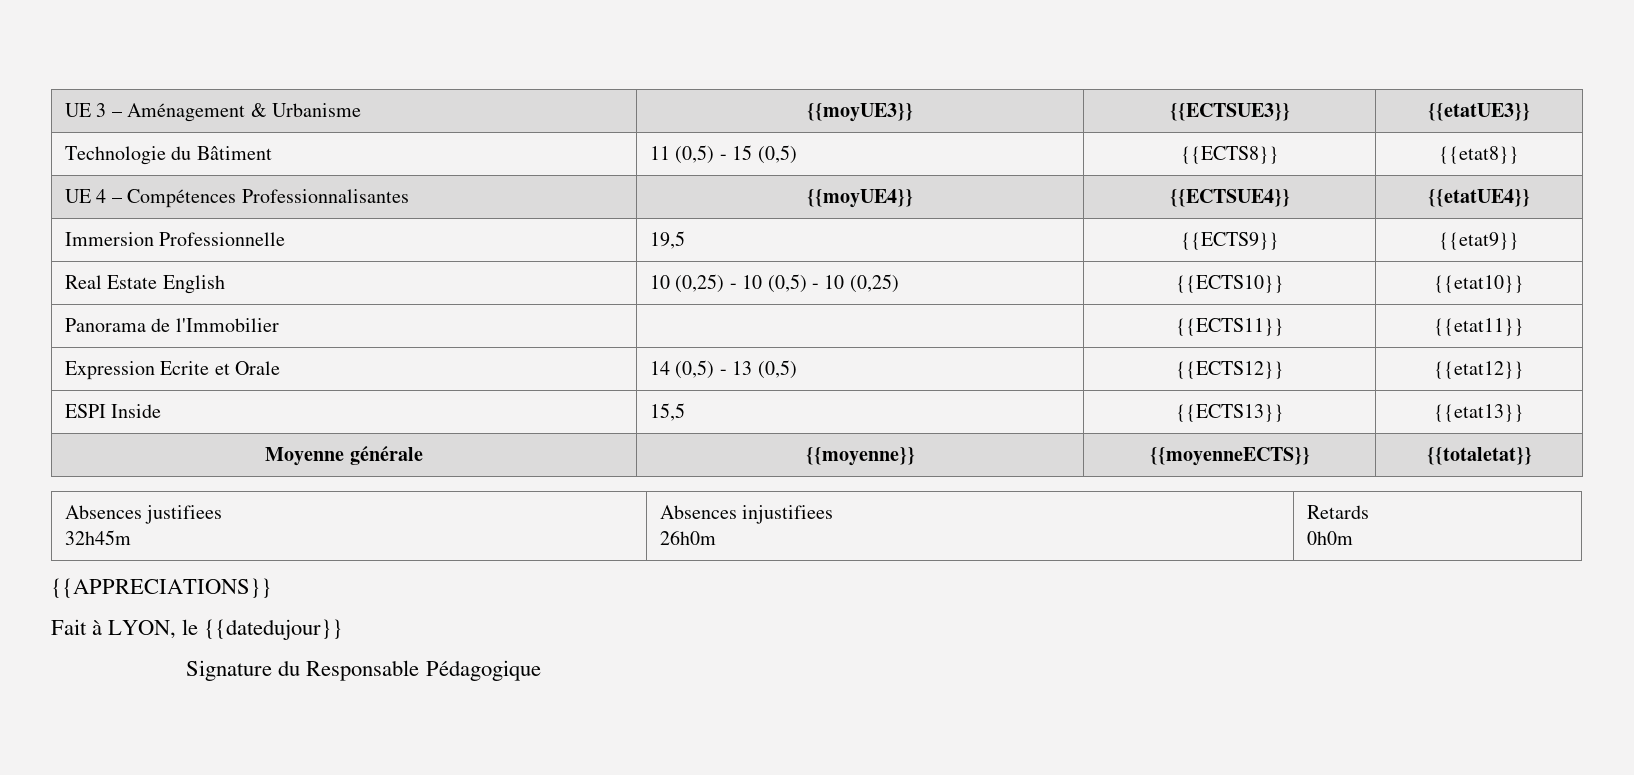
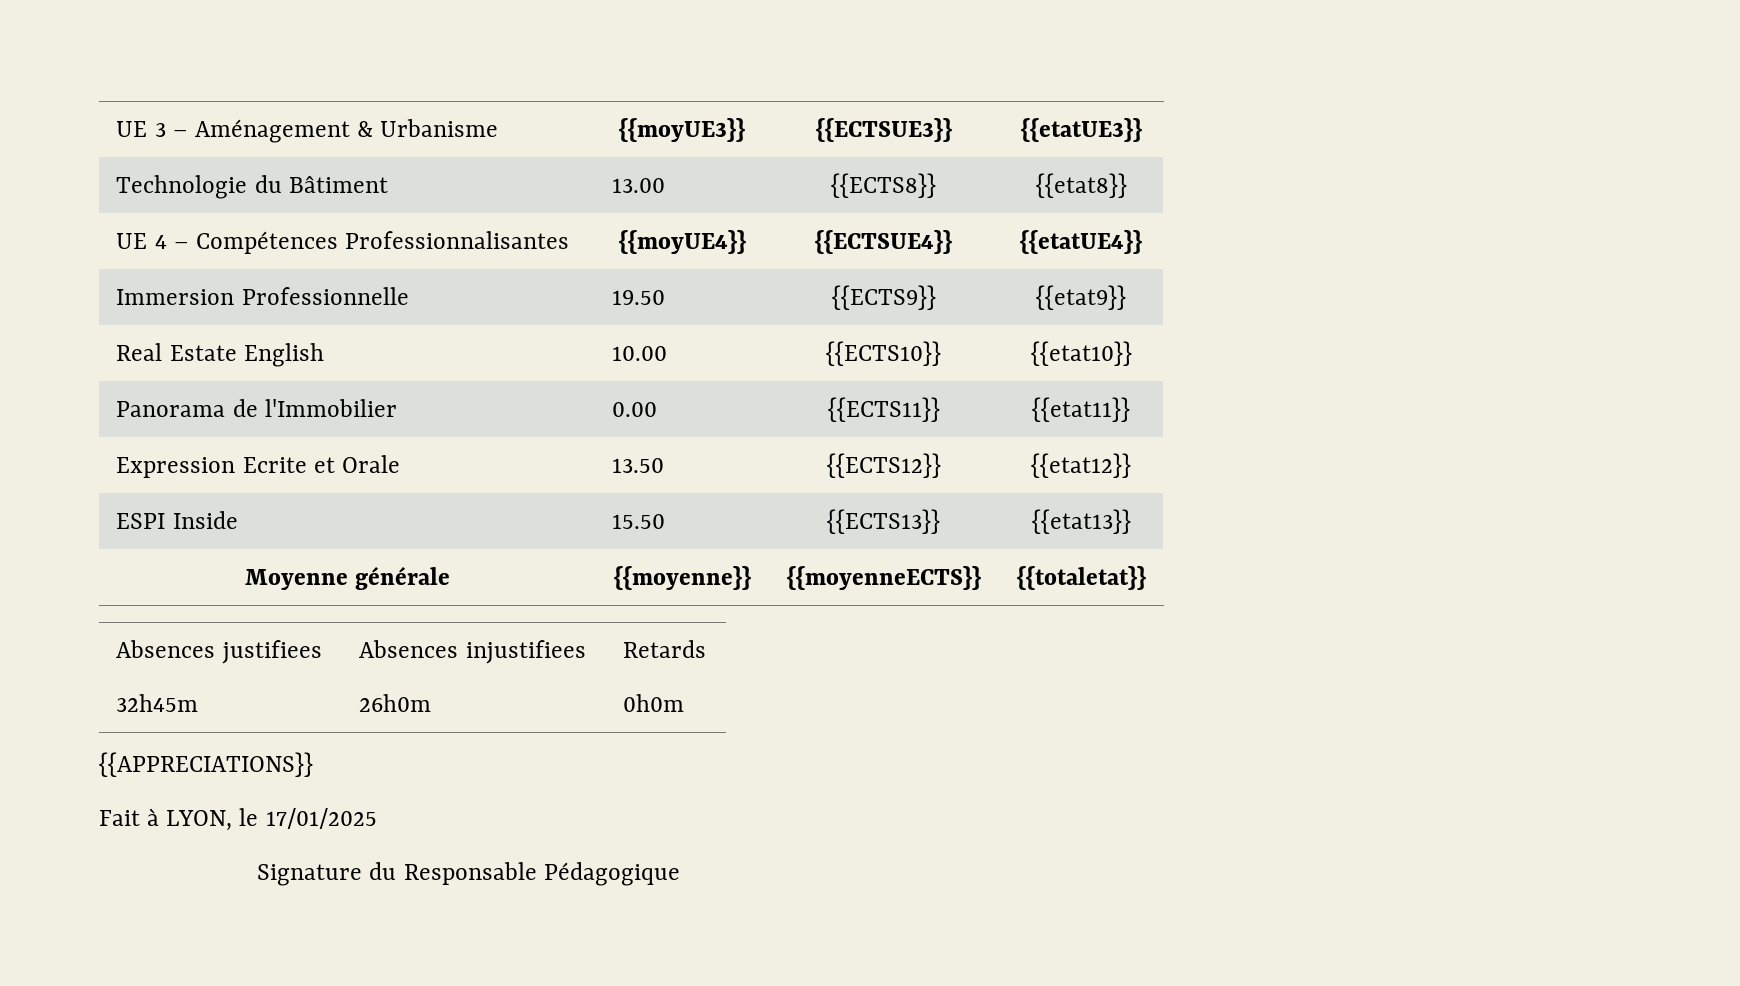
[649,145,797,164] 11 (0,5) - 15 (0,5) -> [612,178,666,193] 13.00
[649,231,685,249] 19,5 -> [612,290,666,305] 19.50
[649,274,899,293] 10 (0,25) - 10 (0,5) - 10 (0,25) -> [612,346,668,361] 10.00
(279, 325) none -> [612,402,658,417] 0.00
[649,360,797,379] 14 (0,5) - 13 (0,5) -> [612,458,665,473] 13.50
[649,403,685,421] 15,5 -> [612,514,666,529] 15.50
[204,619,344,640] {{datedujour}} -> [265,808,377,829] 17/01/2025

